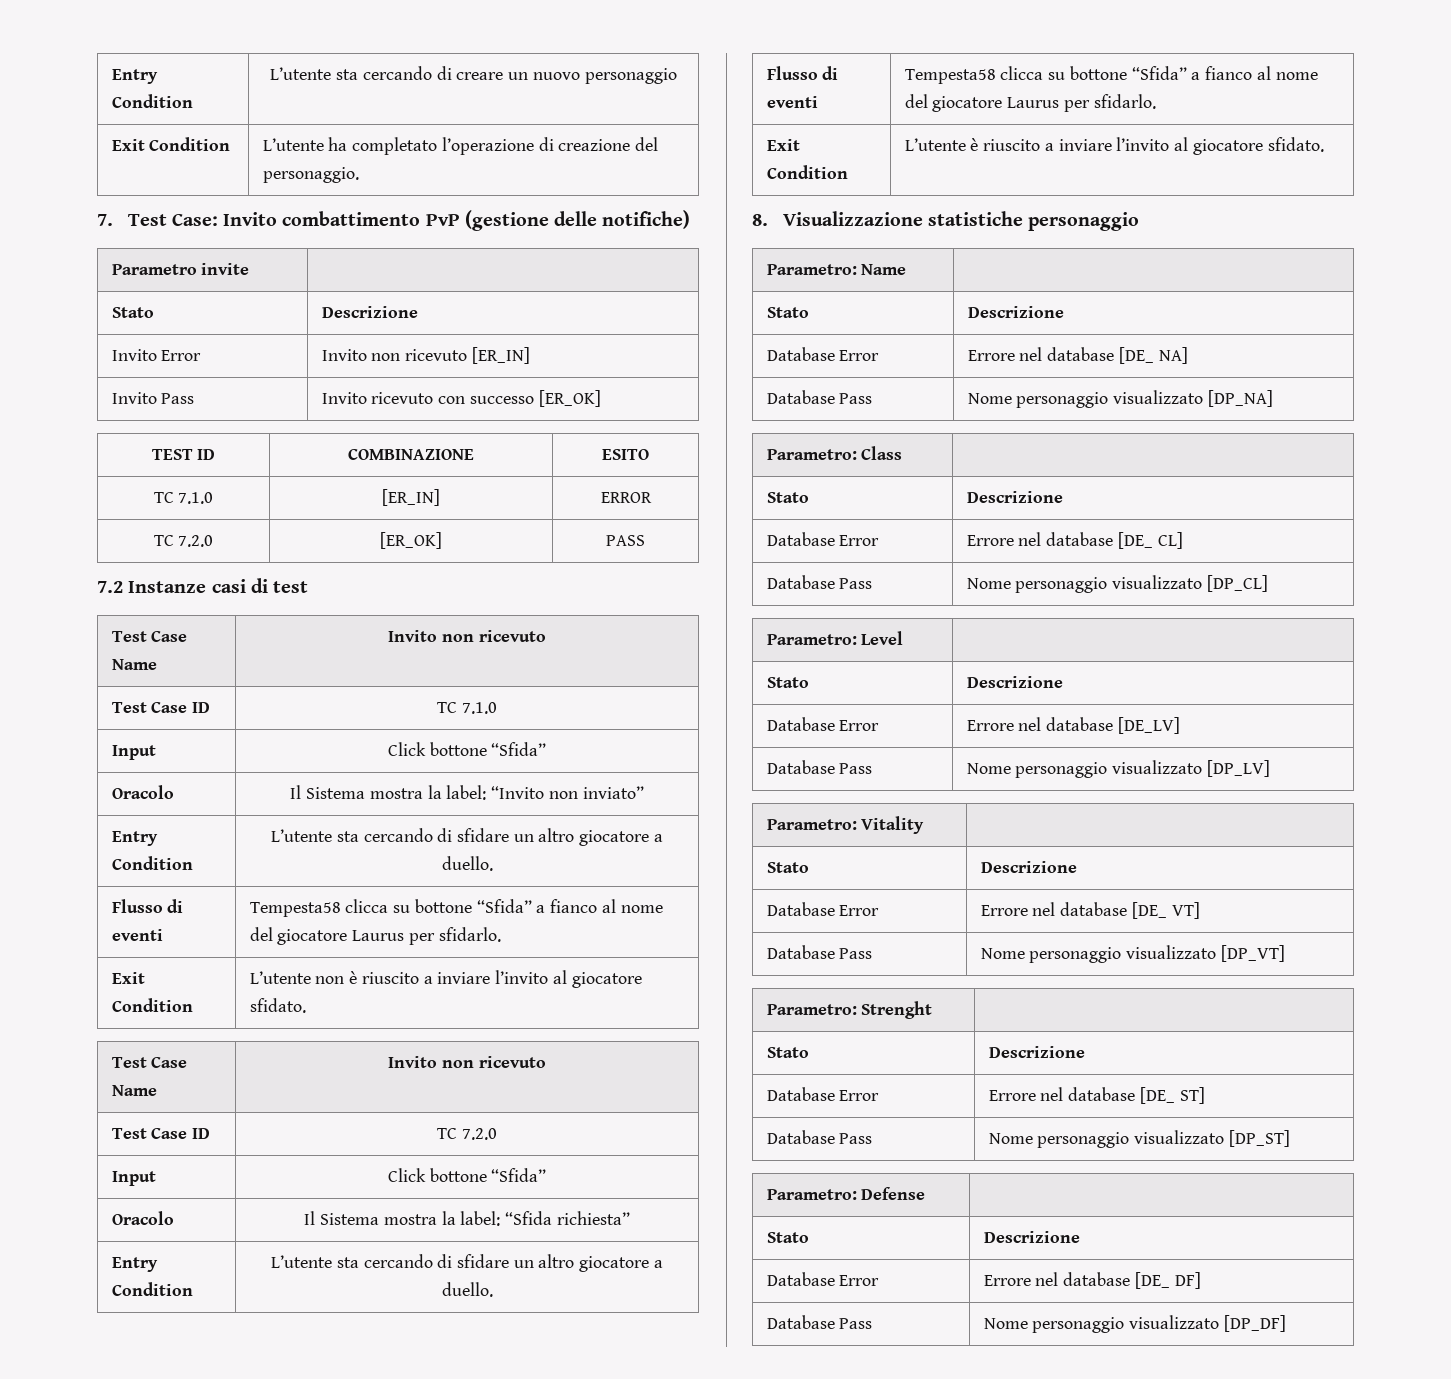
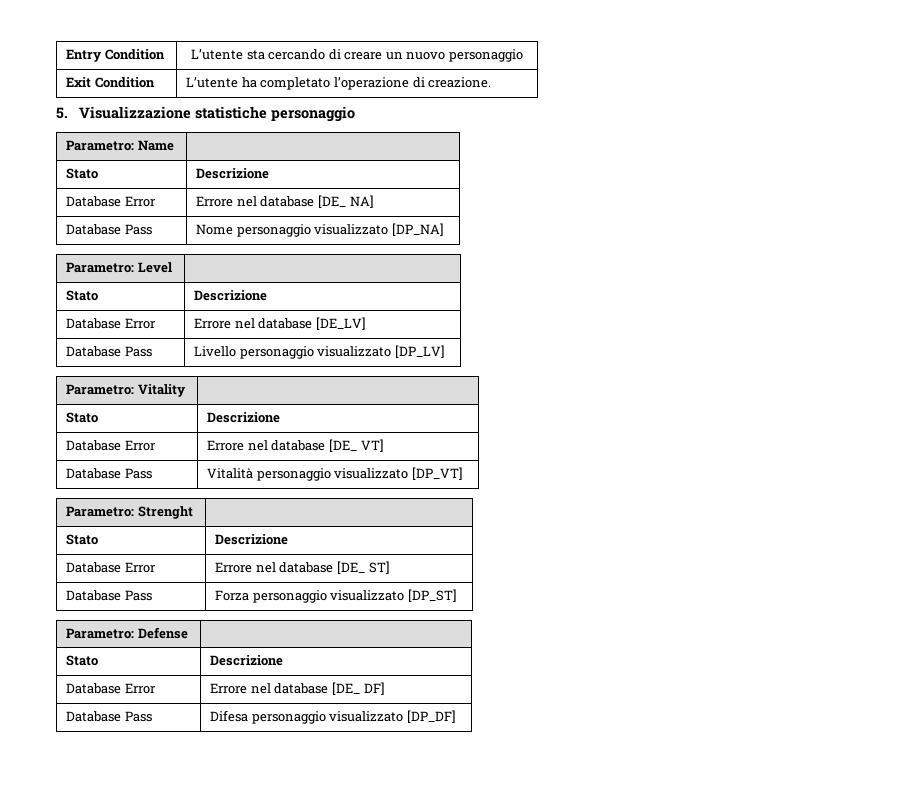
[558,137,659,151] [262,167,359,183] [97,210,691,231] [111,263,250,275] [111,307,154,318] [321,306,418,318] [111,349,202,361] [321,347,530,364] [111,392,195,404] [321,390,601,407] [151,449,216,460] [348,449,474,460] [602,449,649,460] [153,492,214,504] [382,489,440,506] [600,492,652,503] [153,535,214,547] [380,532,442,549] [606,535,645,546] [97,578,309,593] [111,631,188,642] [111,659,157,670] [388,630,546,642] [111,702,211,713] [437,702,497,714] [111,745,156,760] [387,742,547,756] [111,785,174,799] [290,785,644,800] [111,831,158,846] [111,856,193,870] [271,828,663,846] [441,856,493,871] [111,899,184,913] [111,929,163,941] [249,899,663,917] [249,927,501,945] [111,972,145,984] [111,998,193,1012] [249,970,642,988] [249,998,306,1013] [111,1057,188,1068] [111,1085,157,1096] [388,1056,546,1068] [111,1128,211,1139] [437,1128,497,1140] [111,1171,156,1186] [387,1168,547,1182] [111,1211,174,1225] [304,1211,630,1226] [111,1257,158,1272] [111,1282,193,1296] [271,1254,663,1272] [441,1282,493,1297] [766,66,839,80] [766,96,818,108] [904,66,1318,84] [904,94,1156,112] [766,139,800,151] [766,165,848,179] [904,137,1324,155] [752,214,768,226] creazione del personaggio. // 7. Test Case: Invito combattimento PvP (gestione delle notifiche) // Parametro invite | // Stato | Descrizione // Invito Error | Invito non ricevuto [ER_IN] // Invito Pass | Invito ricevuto con successo [ER_OK] // TEST ID | COMBINAZIONE | ESITO // TC 7.1.0 | [ER_IN] | ERROR // TC 7.2.0 | [ER_OK] | PASS // 7.2 Instanze casi di test // Test Case Name | Invito non ricevuto // Test Case ID | TC 7.1.0 // Input | Click bottone “Sfida” // Oracolo | Il Sistema mostra la label: “Invito non inviato” // Entry Condition | L’utente sta cercando di sfidare un altro giocatore a duello. // Flusso di eventi | Tempesta58 clicca su bottone “Sfida” a fianco al nome del giocatore Laurus per sfidarlo. // Exit Condition | L’utente non è riuscito a inviare l’invito al giocatore sfidato. // Test Case Name | Invito non ricevuto // Test Case ID | TC 7.2.0 // Input | Click bottone “Sfida” // Oracolo | Il Sistema mostra la label: “Sfida richiesta” // Entry Condition | L’utente sta cercando di sfidare un altro giocatore a duello. // Flusso di eventi | Tempesta58 clicca su bottone “Sfida” a fianco al nome del giocatore Laurus per sfidarlo. // Exit Condition | L’utente è riuscito a inviare l’invito al giocatore sfidato. // 8. -> [428,77,492,88] [56,107,68,119] creazione. // 5.
[766,446,903,460] [766,492,809,503] [966,491,1063,503] [766,532,880,546] [966,532,1183,549] [766,575,873,589] [966,575,1268,593] // Parametro: Class | // Stato | Descrizione // Database Error | Errore nel database [DE_ CL] // Database Pass | Nome personaggio visualizzato [DP_CL] -> (444, 229) none
[966,763,1011,774] Nome -> [194,346,237,357] Livello
[980,948,1025,959] Nome -> [207,468,254,479] Vitalità
[988,1133,1033,1144] Nome -> [215,590,250,601] Forza
[983,1318,1028,1329] Nome -> [210,710,249,722] Difesa

